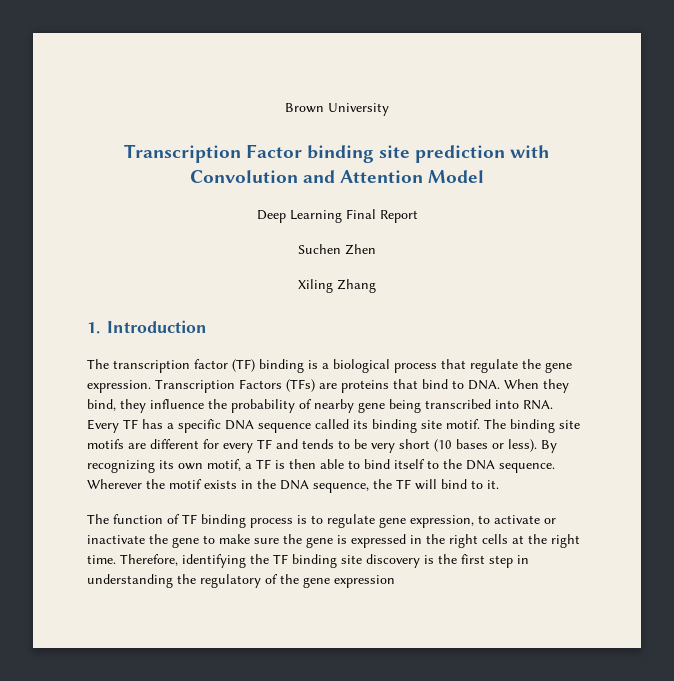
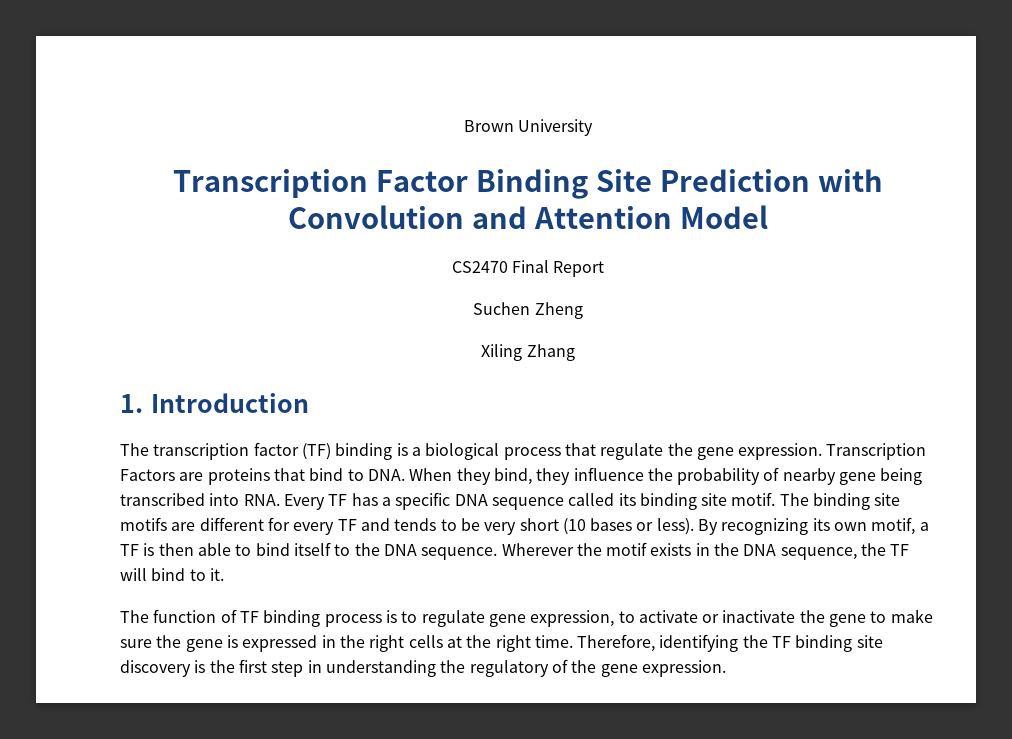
[306,145,506,163] binding site prediction -> [476,169,810,199] Binding Site Prediction
[256,210,342,223] Deep Learning -> [451,261,508,273] CS2470
[345,244,376,255] Zhen -> [534,302,583,319] Zheng
[286,379,315,392] (TFs) -> (175, 475) none
[334,575,395,588] expression -> [641,660,726,677] expression.

